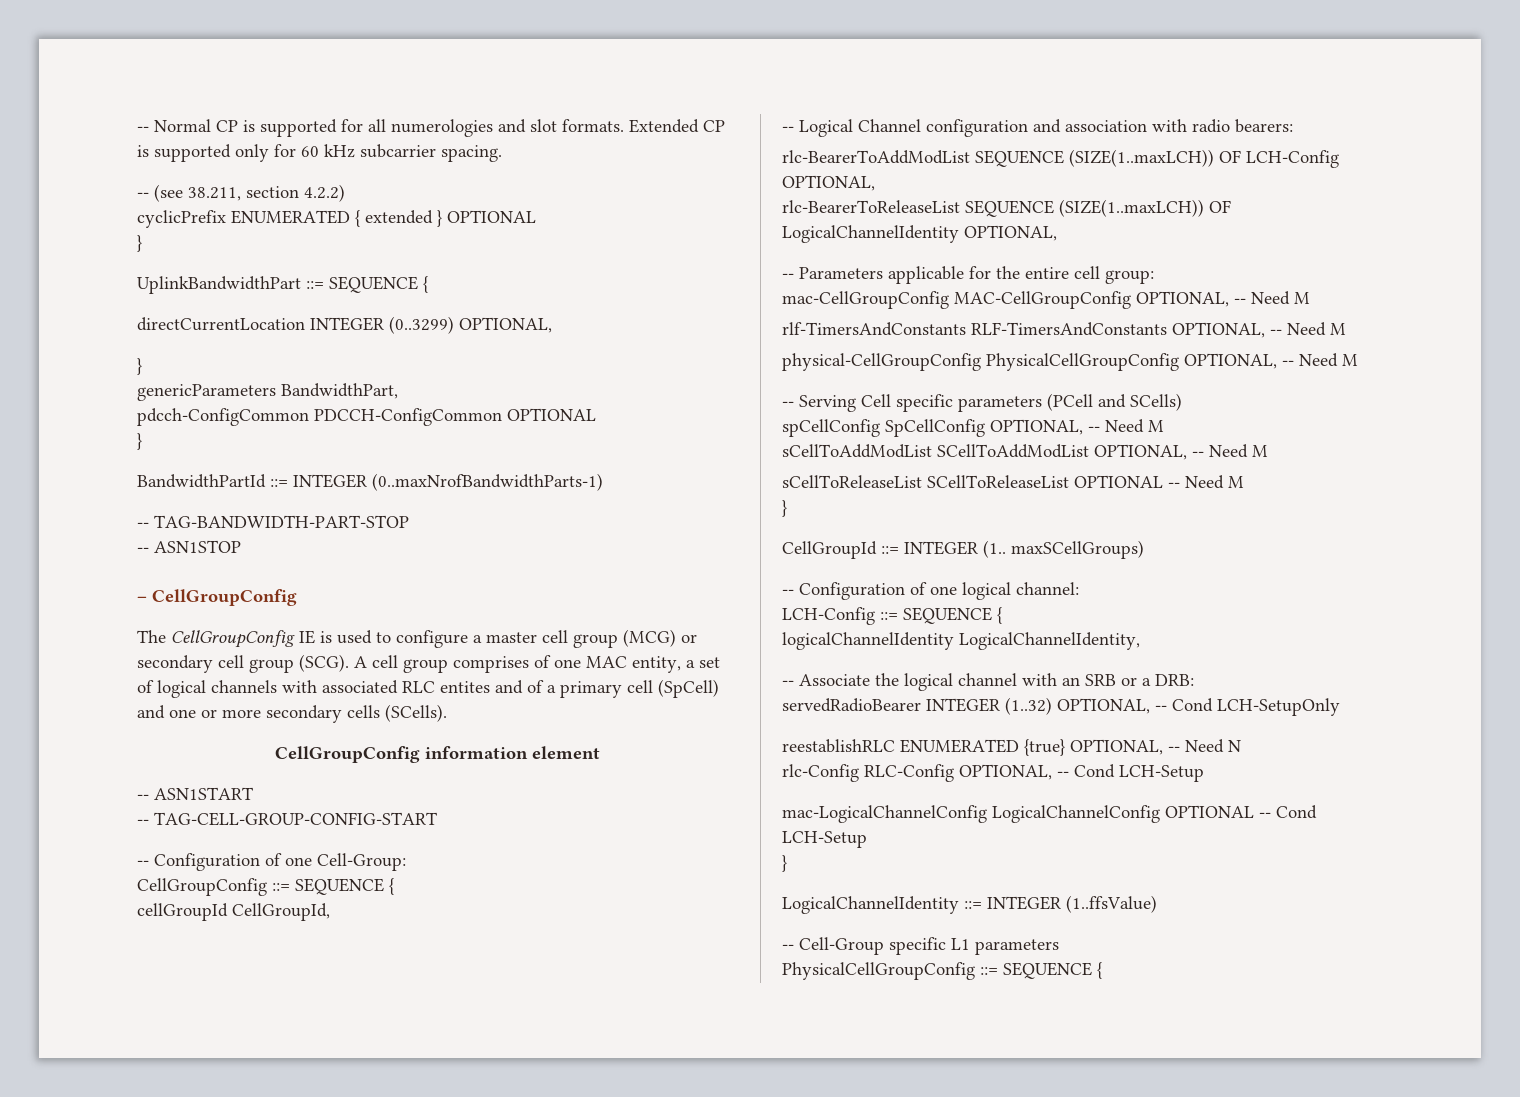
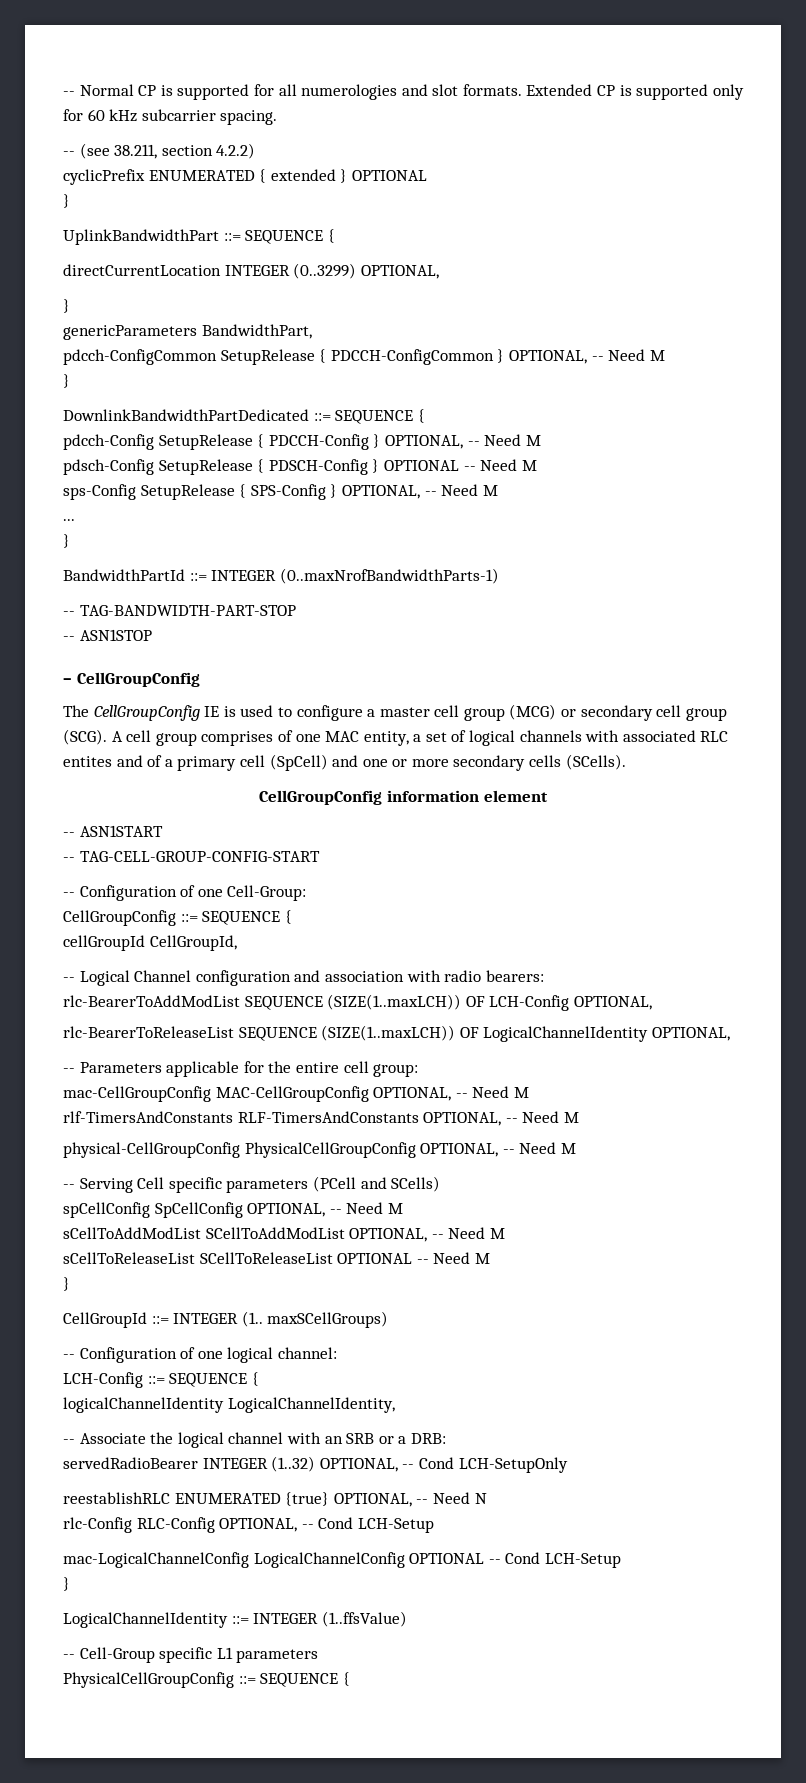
[314,408,596,426] PDCCH-ConfigCommon OPTIONAL -> [220,349,665,365] [63,374,70,388] [63,409,425,424] [63,434,541,450] [63,459,537,475] [63,484,498,500] [63,519,75,521] SetupRelease { PDCCH-ConfigCommon } OPTIONAL, -- Need M // } // DownlinkBandwidthPartDedicated ::= SEQUENCE { // pdcch-Config SetupRelease { PDCCH-Config } OPTIONAL, -- Need M // pdsch-Config SetupRelease { PDSCH-Config } OPTIONAL -- Need M // sps-Config SetupRelease { SPS-Config } OPTIONAL, -- Need M // ...

